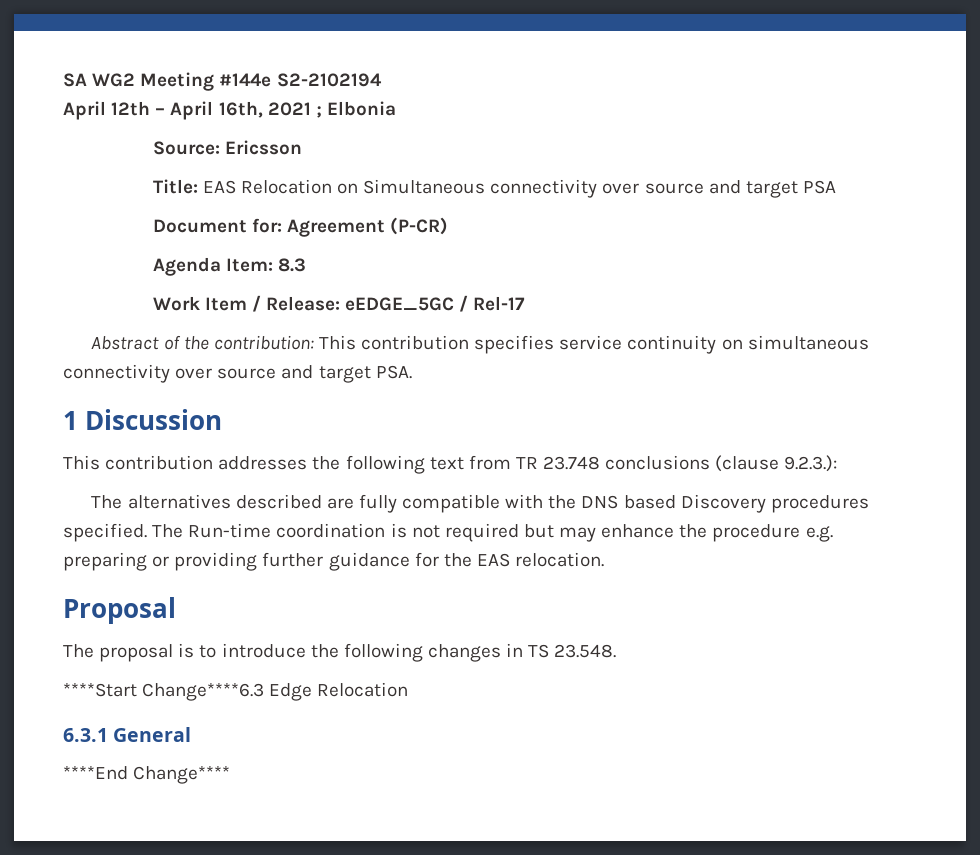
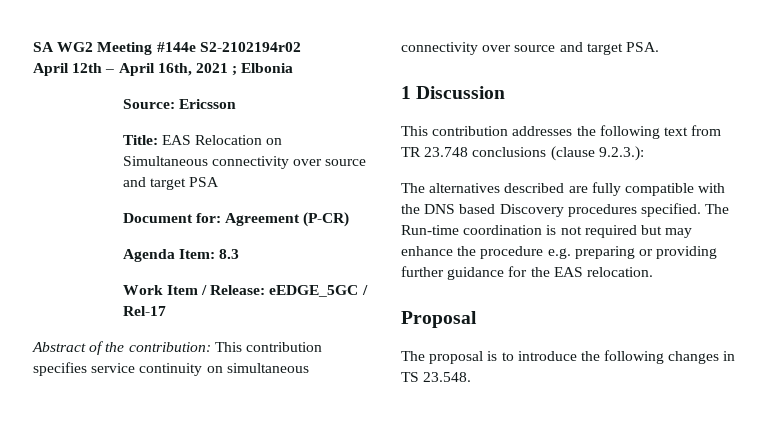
[276,73,382,87] S2-2102194 -> [199,42,301,52] S2-2102194r02
[63,682,409,701] [63,727,192,742] [63,766,231,784] // ****Start Change****6.3 Edge Relocation // 6.3.1 General // ****End Change**** -> (472, 377) none

